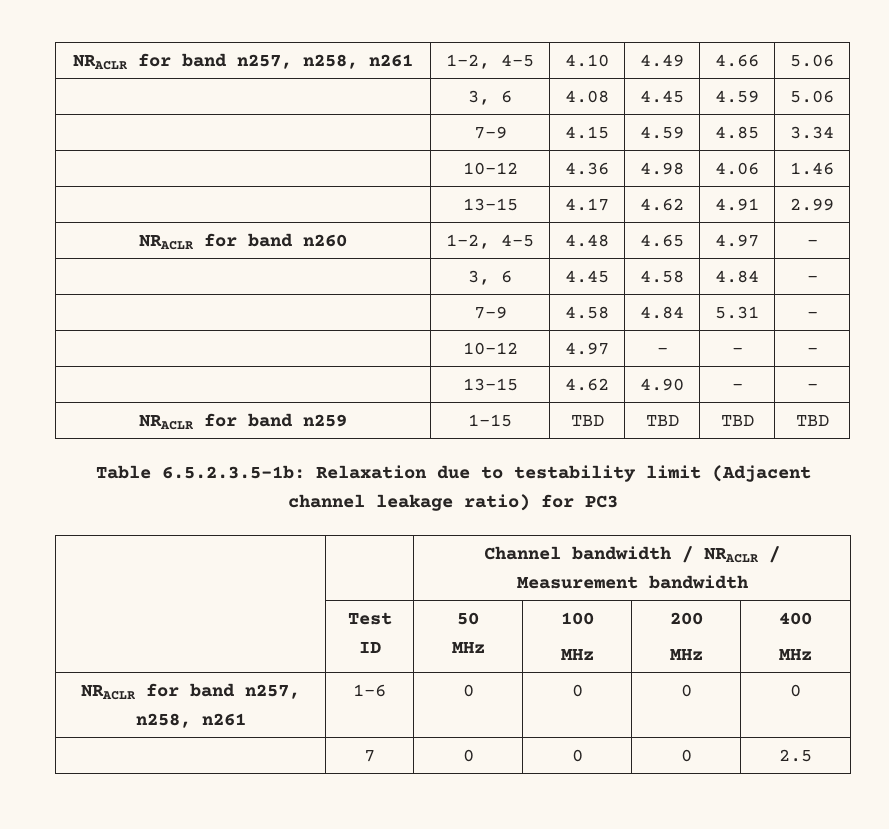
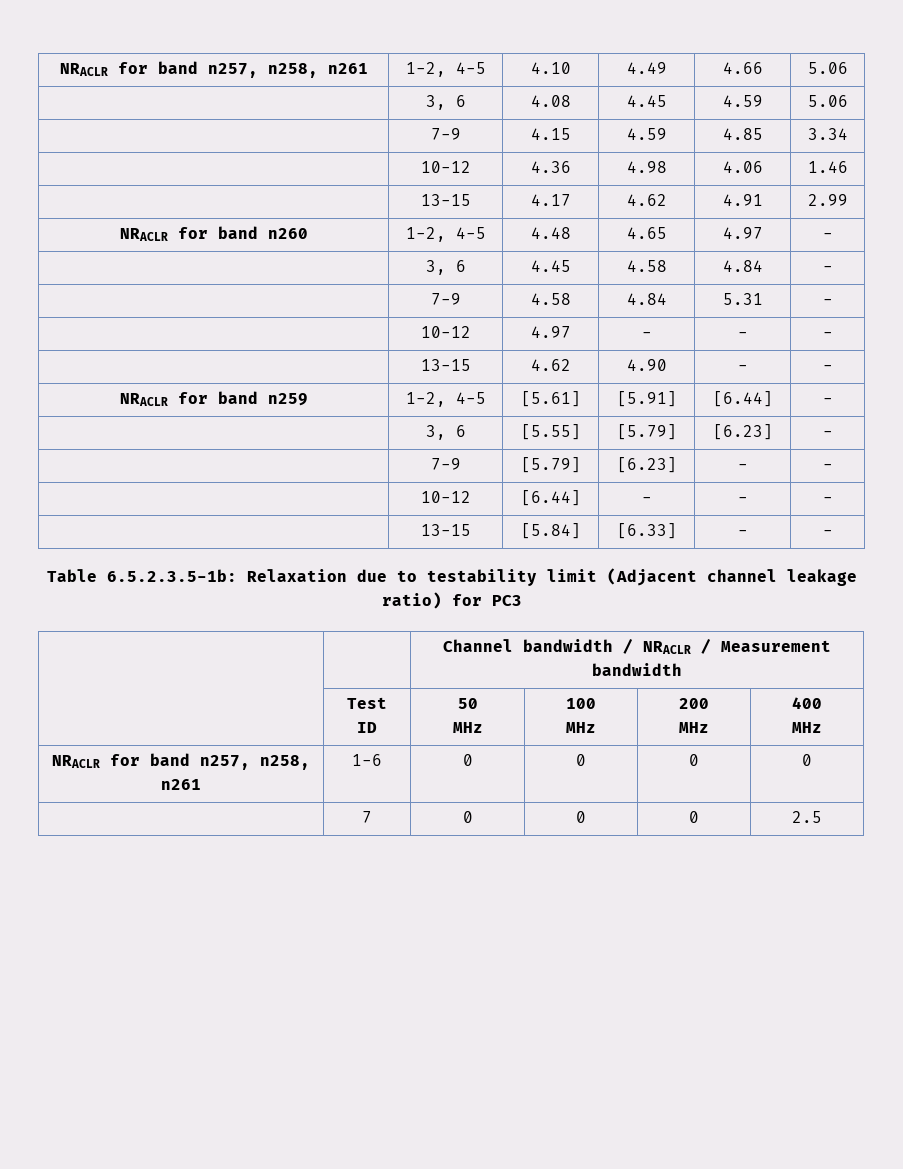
[468,414,512,427] [570,415,604,426] [645,415,679,426] [720,415,754,426] [795,415,829,426] 1-15 | TBD | TBD | TBD | TBD -> [405,392,486,407] [520,391,581,407] [616,391,677,407] [712,391,773,407] [822,398,833,404] [425,425,466,440] [520,424,581,440] [616,424,677,440] [712,424,773,440] [822,431,833,437] [430,458,461,470] [520,457,581,473] [616,457,677,473] [737,464,748,470] [822,464,833,470] [420,491,471,503] [520,490,581,506] [641,497,652,503] [737,497,748,503] [822,497,833,503] [420,524,471,536] [520,523,581,539] [616,523,677,539] [737,530,748,536] [822,530,833,536] 1-2, 4-5 | [5.61] | [5.91] | [6.44] | - // | 3, 6 | [5.55] | [5.79] | [6.23] | - // | 7-9 | [5.79] | [6.23] | - | - // | 10-12 | [6.44] | - | - | - // | 13-15 | [5.84] | [6.33] | - | -

